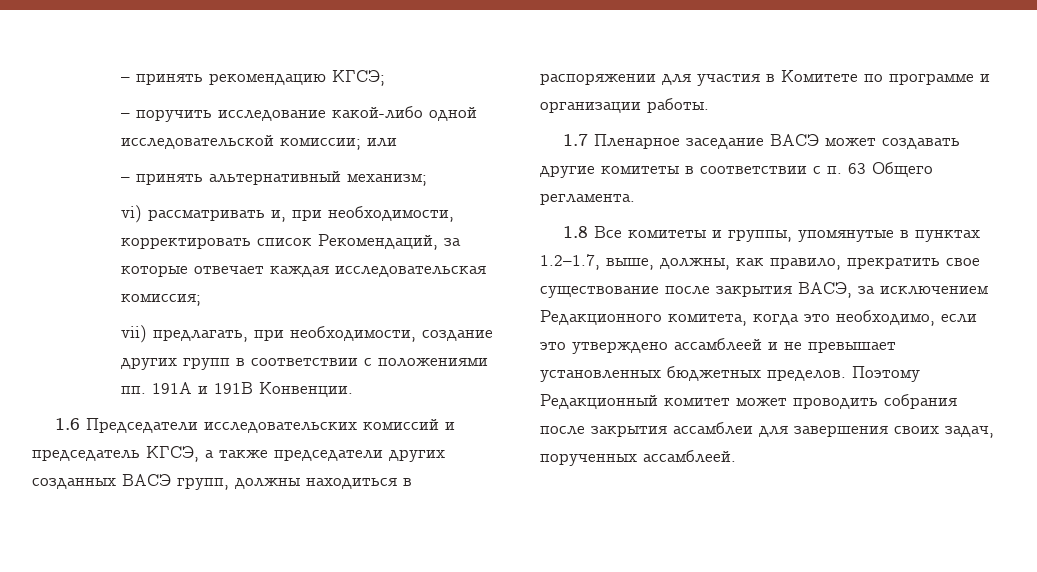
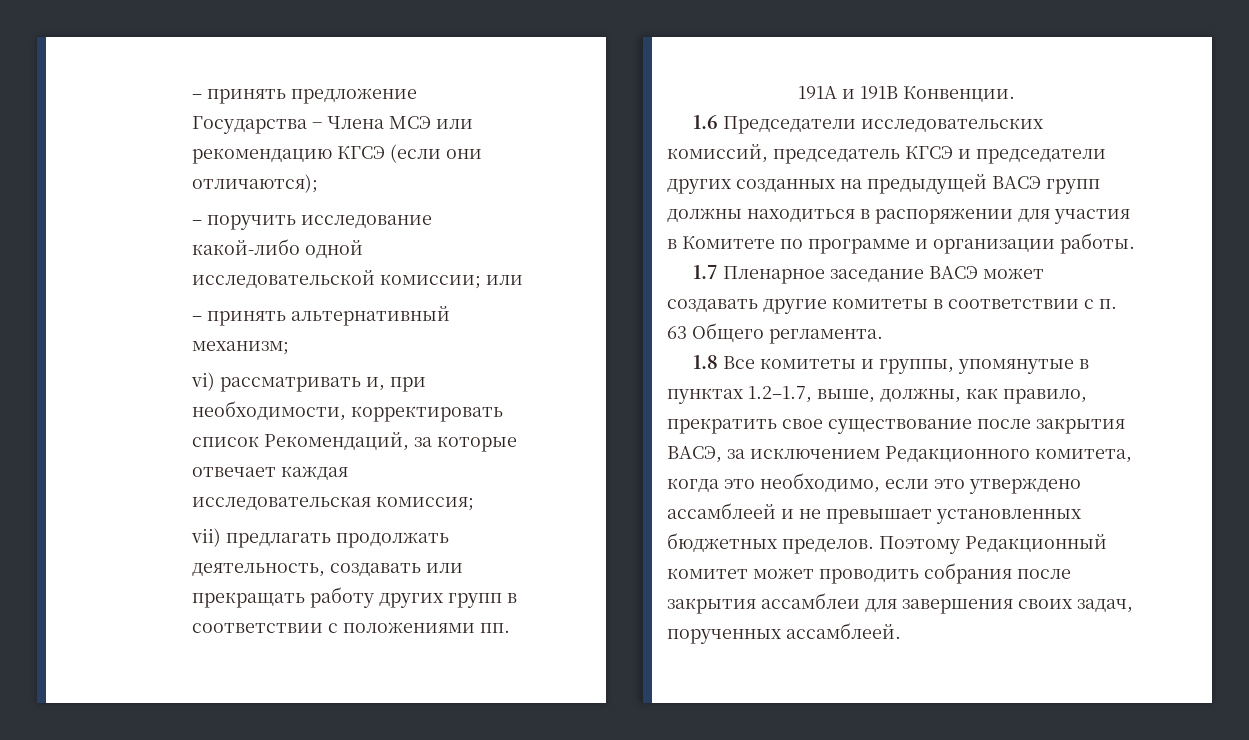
[121,70,386,86] – принять рекомендацию КГСЭ; -> [191,88,417,104] [191,116,473,134] [191,144,482,164] [191,174,318,193] – принять предложение Государства − Члена МСЭ или рекомендацию КГСЭ (если они отличаются);
[153,326,494,342] предлагать, при необходимости, создание -> [225,532,449,548] [191,563,463,577] [191,587,374,608] предлагать продолжать деятельность, создавать или прекращать работу
[362,419,455,430] [32,446,445,462] [32,474,229,490] комиссий и председатель КГСЭ, а также председатели других созданных ВАСЭ групп, -> [667,144,1106,164] [667,174,1100,194] комиссий, председатель КГСЭ и председатели других созданных на предыдущей ВАСЭ групп

